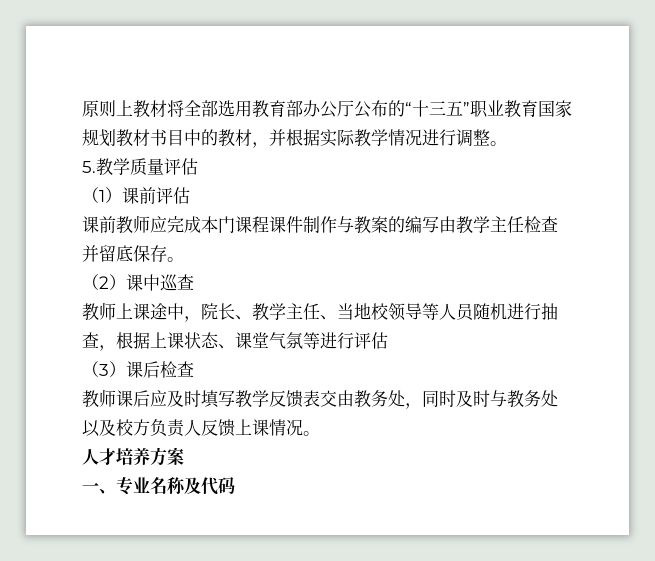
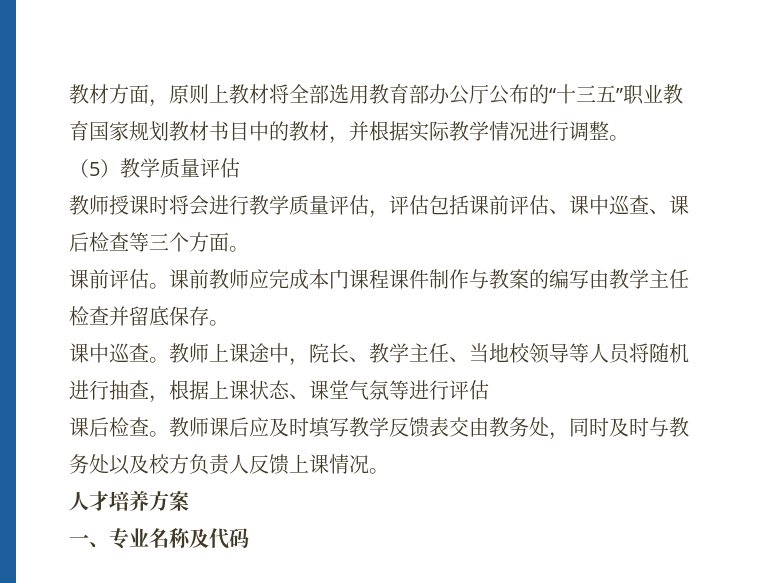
(82, 108) none -> [69,84,169,107] 教材方面，
[82,161,96,173] 5. -> [69,159,120,178] （5）
[82,187,190,204] [82,216,116,233] （1）课前评估 // 课前 -> [69,195,689,218] [69,232,249,252] [69,269,209,289] 教师授课时将会进行教学质量评估，评估包括课前评估、课中巡查、课后检查等三个方面。 // 课前评估。课前
[82,274,194,291] （2）课中巡查 // -> [69,343,169,363] 课中巡查。
(475, 312) none -> [629,343,649,363] 将
[82,361,194,378] （3）课后检查 // -> [69,417,169,437] 课后检查。

